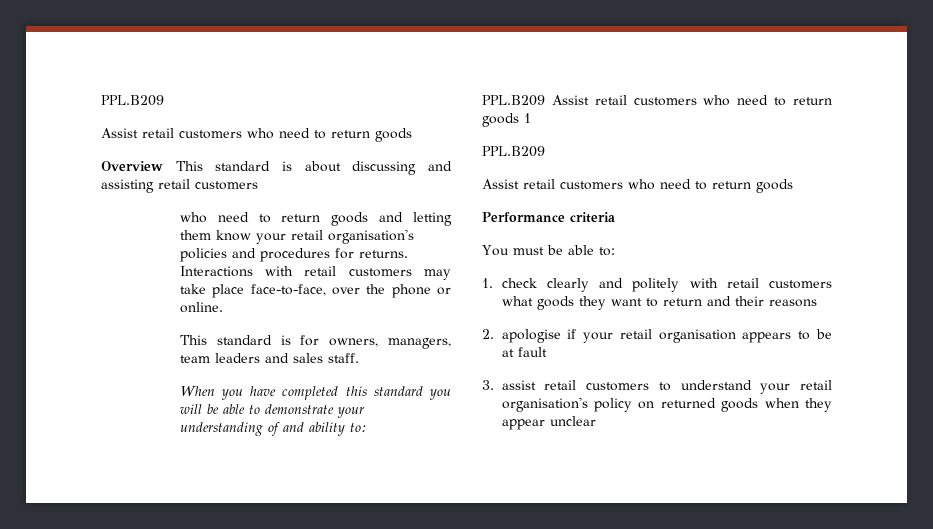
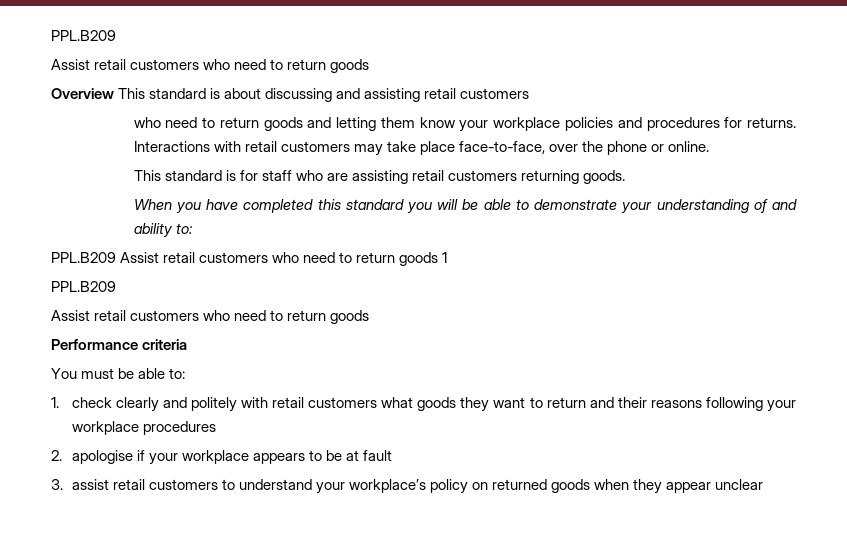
[290,229,414,244] retail organisation's -> [493,117,561,131] workplace
[329,338,451,349] [179,353,359,363] owners, managers, team leaders and sales staff. -> [261,170,626,184] staff who are assisting retail customers returning goods.
(817, 303) none -> [705,397,797,412] [71,421,216,435] following your workplace procedures
[619,329,736,343] retail organisation -> [181,450,249,464] workplace
[800,380,832,390] [501,397,588,412] retail organisation's -> [348,479,426,493] workplace’s

